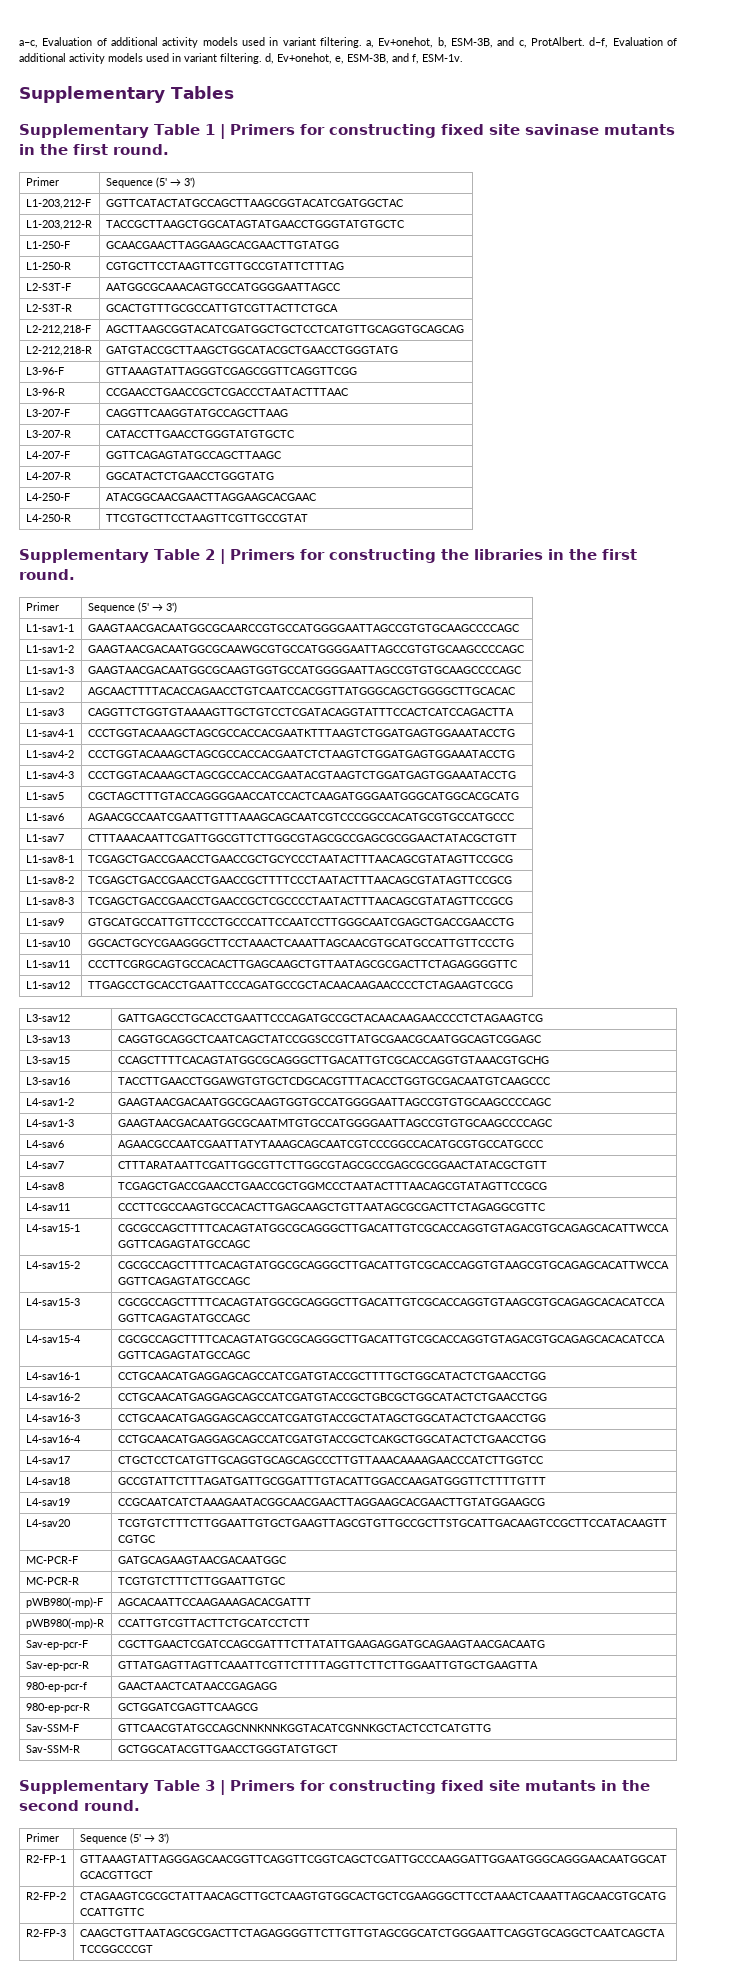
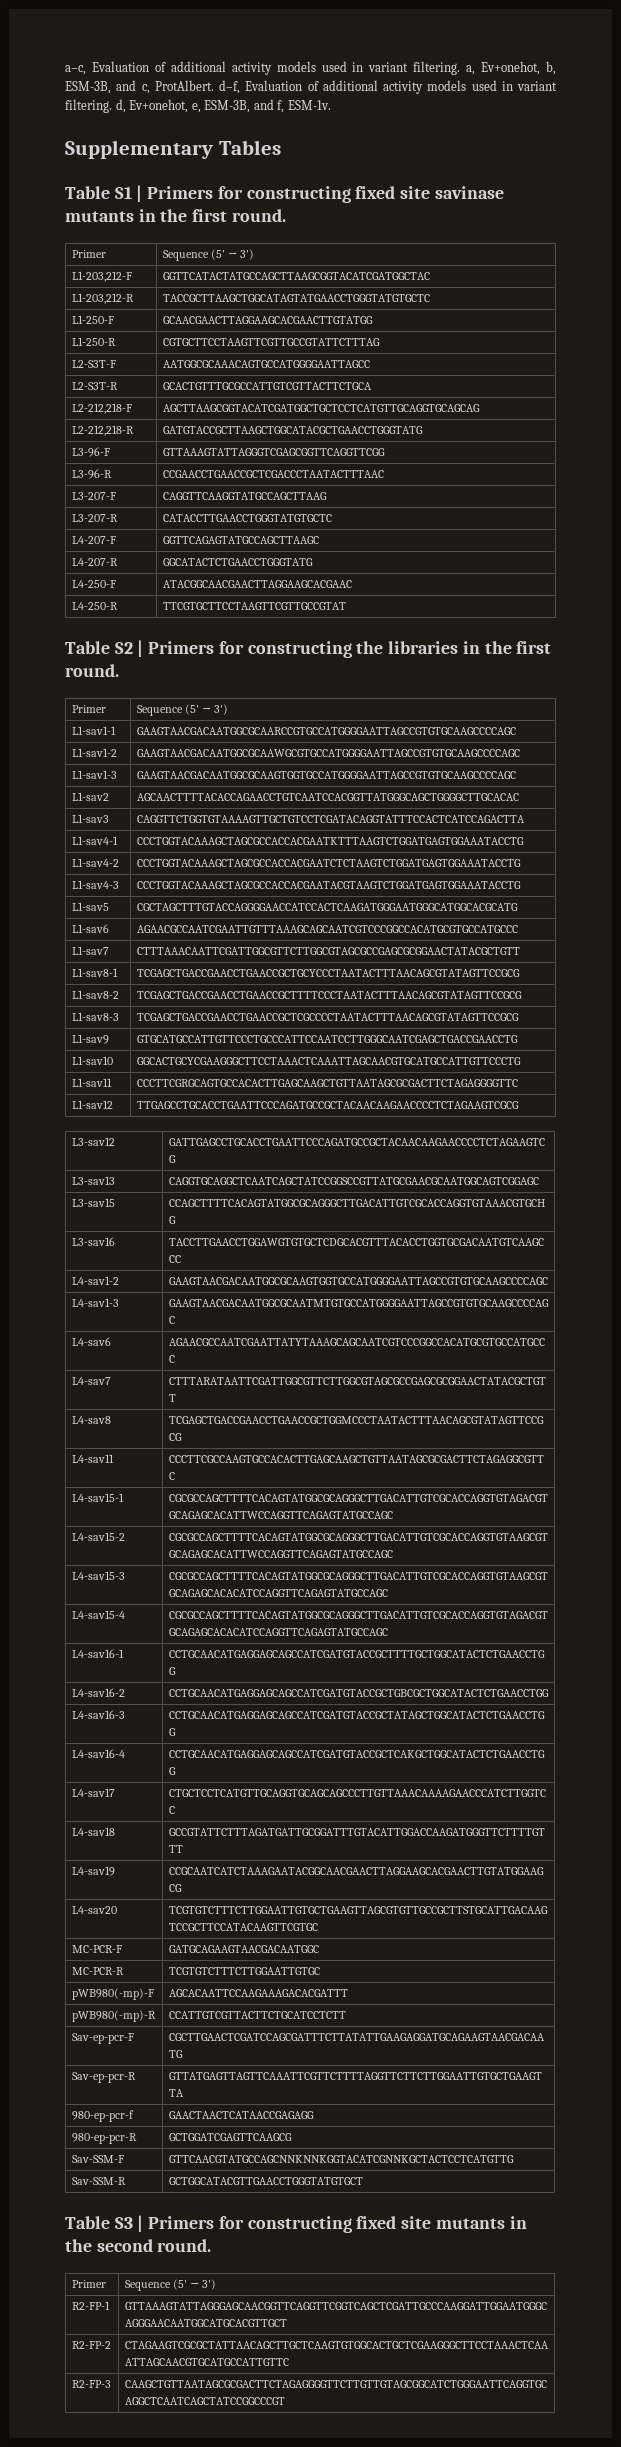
[19,124,215,138] Supplementary Table 1 -> [65,186,132,199] Table S1
[19,549,215,563] Supplementary Table 2 -> [65,641,133,654] Table S2
[19,1780,215,1794] Supplementary Table 3 -> [65,2216,133,2229] Table S3

